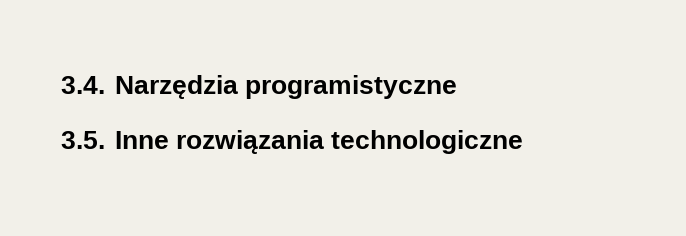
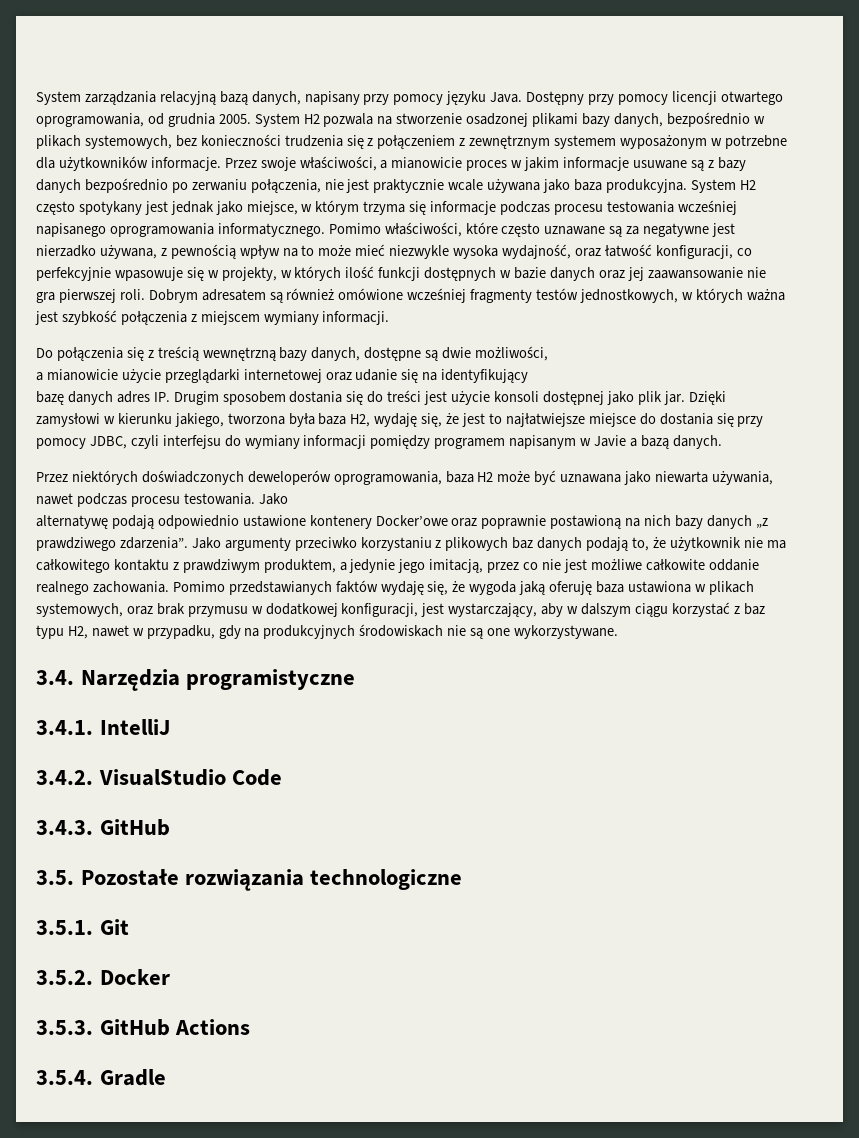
[61,75,457,99] [61,130,523,154] 3.4. Narzędzia programistyczne // 3.5. Inne rozwiązania technologiczne -> [36,91,783,105] [36,112,765,127] [36,134,787,149] [36,156,746,171] [36,178,756,193] [36,200,737,215] [36,222,736,237] [36,244,752,259] [36,266,766,281] [36,288,785,303] [35,310,390,325] [36,346,549,361] [36,369,529,383] [36,390,726,405] [36,413,764,427] [36,435,722,449] [36,470,773,485] [36,493,288,507] [36,515,768,529] [36,537,786,551] [36,559,759,573] [36,580,754,595] [36,602,765,617] [36,624,618,639] [36,669,356,691] [36,719,171,735] [36,769,283,786] [36,819,171,836] [36,869,463,891] [36,919,130,935] [36,969,171,985] [36,1019,251,1036] [36,1069,167,1086] System zarządzania relacyjną bazą danych, napisany przy pomocy języku Java. Dostępny przy pomocy licencji otwartego oprogramowania, od grudnia 2005. System H2 pozwala na stworzenie osadzonej plikami bazy danych, bezpośrednio w plikach systemowych, bez konieczności trudzenia się z połączeniem z zewnętrznym systemem wyposażonym w potrzebne dla użytkowników informacje. Przez swoje właściwości, a mianowicie proces w jakim informacje usuwane są z bazy danych bezpośrednio po zerwaniu połączenia, nie jest praktycznie wcale używana jako baza produkcyjna. System H2 często spotykany jest jednak jako miejsce, w którym trzyma się informacje podczas procesu testowania wcześniej napisanego oprogramowania informatycznego. Pomimo właściwości, które często uznawane są za negatywne jest nierzadko używana, z pewnością wpływ na to może mieć niezwykle wysoka wydajność, oraz łatwość konfiguracji, co perfekcyjnie wpasowuje się w projekty, w których ilość funkcji dostępnych w bazie danych oraz jej zaawansowanie nie gra pierwszej roli. Dobrym adresatem są również omówione wcześniej fragmenty testów jednostkowych, w których ważna jest szybkość połączenia z miejscem wymiany informacji. // Do połączenia się z treścią wewnętrzną bazy danych, dostępne są dwie możliwości, // a mianowicie użycie przeglądarki internetowej oraz udanie się na identyfikujący // bazę danych adres IP. Drugim sposobem dostania się do treści jest użycie konsoli dostępnej jako plik jar. Dzięki zamysłowi w kierunku jakiego, tworzona była baza H2, wydaję się, że jest to najłatwiejsze miejsce do dostania się przy pomocy JDBC, czyli interfejsu do wymiany informacji pomiędzy programem napisanym w Javie a bazą danych. // Przez niektórych doświadczonych deweloperów oprogramowania, baza H2 może być uznawana jako niewarta używania, nawet podczas procesu testowania. Jako // alternatywę podają odpowiednio ustawione kontenery Docker’owe oraz poprawnie postawioną na nich bazy danych „z prawdziwego zdarzenia”. Jako argumenty przeciwko korzystaniu z plikowych baz danych podają to, że użytkownik nie ma całkowitego kontaktu z prawdziwym produktem, a jedynie jego imitacją, przez co nie jest możliwe całkowite oddanie realnego zachowania. Pomimo przedstawianych faktów wydaję się, że wygoda jaką oferuję baza ustawiona w plikach systemowych, oraz brak przymusu w dodatkowej konfiguracji, jest wystarczający, aby w dalszym ciągu korzystać z baz typu H2, nawet w przypadku, gdy na produkcyjnych środowiskach nie są one wykorzystywane. // 3.4. Narzędzia programistyczne // 3.4.1. IntelliJ // 3.4.2. VisualStudio Code // 3.4.3. GitHub // 3.5. Pozostałe rozwiązania technologiczne // 3.5.1. Git // 3.5.2. Docker // 3.5.3. GitHub Actions // 3.5.4. Gradle

